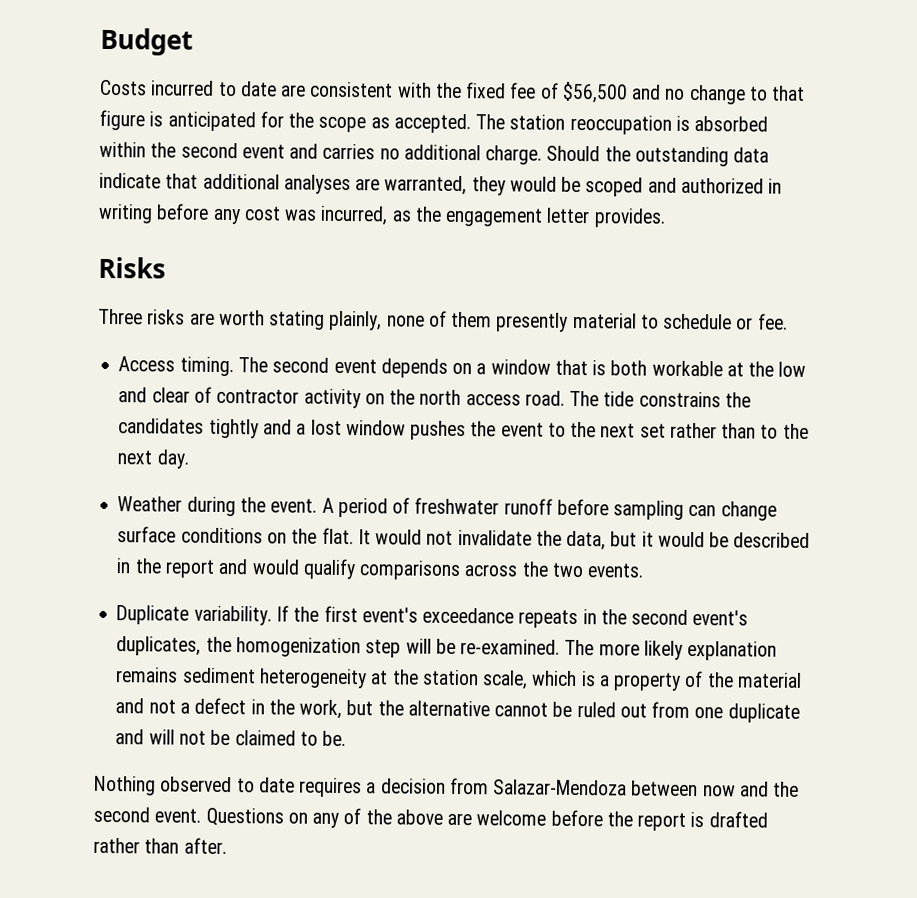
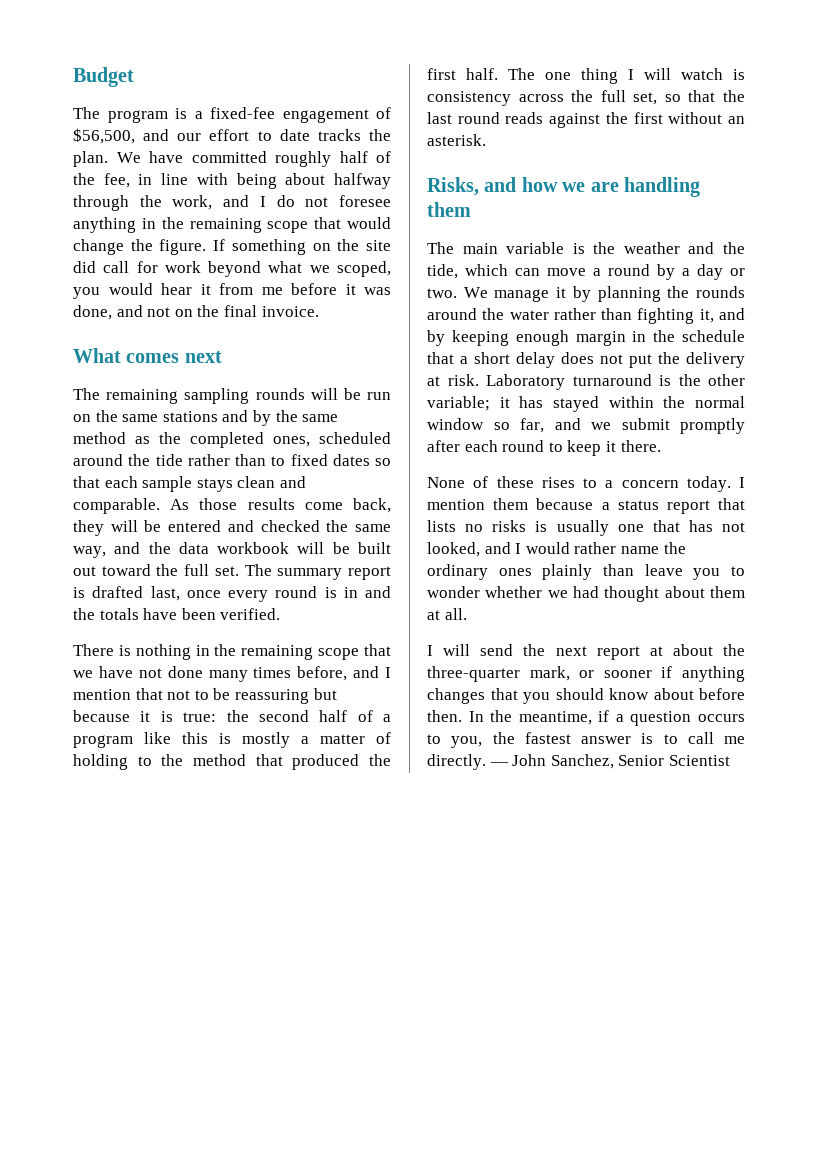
[100,79,806,105] [99,109,769,135] [99,141,770,167] [99,172,783,197] [98,203,666,228] [98,256,166,279] [98,308,788,332] [118,356,807,378] [118,386,751,409] [118,418,809,441] [117,449,189,469] [117,496,777,521] [117,526,811,551] [116,558,645,581] [116,605,749,629] [116,636,778,661] [115,667,802,691] [115,697,800,723] [115,729,347,747] [94,775,800,798] [93,806,768,831] [93,837,227,855] Costs incurred to date are consistent with the fixed fee of $56,500 and no change to that figure is anticipated for the scope as accepted. The station reoccupation is absorbed within the second event and carries no additional charge. Should the outstanding data indicate that additional analyses are warranted, they would be scoped and authorized in writing before any cost was incurred, as the engagement letter provides. // Risks // Three risks are worth stating plainly, none of them presently material to schedule or fee. // Access timing. The second event depends on a window that is both workable at the low and clear of contractor activity on the north access road. The tide constrains the candidates tightly and a lost window pushes the event to the next set rather than to the next day. // Weather during the event. A period of freshwater runoff before sampling can change surface conditions on the flat. It would not invalidate the data, but it would be described in the report and would qualify comparisons across the two events. // Duplicate variability. If the first event's exceedance repeats in the second event's duplicates, the homogenization step will be re-examined. The more likely explanation remains sediment heterogeneity at the station scale, which is a property of the material and not a defect in the work, but the alternative cannot be ruled out from one duplicate and will not be claimed to be. // Nothing observed to date requires a decision from Salazar-Mendoza between now and the second event. Questions on any of the above are welcome before the report is drafted rather than after. -> [73,107,391,123] [73,128,391,144] [73,151,391,167] [73,173,391,189] [73,195,392,211] [73,217,391,233] [73,239,392,255] [73,261,391,277] [73,283,391,299] [73,305,319,320] [73,348,222,363] [73,388,391,404] [73,410,339,426] [73,432,391,448] [73,454,391,466] [73,476,306,492] [73,498,391,514] [73,520,392,536] [73,542,391,558] [73,564,392,580] [73,586,391,602] [73,608,281,620] [73,644,391,660] [73,666,391,682] [73,688,337,704] [73,710,391,722] [73,732,391,748] [73,754,391,770] [427,68,745,84] [427,90,745,106] [427,112,745,128] [427,134,486,146] [427,177,700,197] [427,202,471,217] [427,242,745,254] [427,264,745,280] [427,286,745,302] [427,308,745,324] [427,330,745,346] [427,352,745,368] [427,374,745,390] [427,396,745,412] [427,418,745,434] [427,440,661,456] [427,476,745,492] [427,498,745,514] [427,520,745,536] [427,542,686,557] [427,564,745,580] [427,586,745,602] [427,608,467,620] [427,644,745,660] [427,666,745,682] [427,688,745,704] [427,710,745,726] [427,732,745,748] [427,754,730,770] The program is a fixed-fee engagement of $56,500, and our effort to date tracks the plan. We have committed roughly half of the fee, in line with being about halfway through the work, and I do not foresee anything in the remaining scope that would change the figure. If something on the site did call for work beyond what we scoped, you would hear it from me before it was done, and not on the final invoice. // What comes next // The remaining sampling rounds will be run on the same stations and by the same method as the completed ones, scheduled around the tide rather than to fixed dates so that each sample stays clean and comparable. As those results come back, they will be entered and checked the same way, and the data workbook will be built out toward the full set. The summary report is drafted last, once every round is in and the totals have been verified. // There is nothing in the remaining scope that we have not done many times before, and I mention that not to be reassuring but because it is true: the second half of a program like this is mostly a matter of holding to the method that produced the first half. The one thing I will watch is consistency across the full set, so that the last round reads against the first without an asterisk. // Risks, and how we are handling them // The main variable is the weather and the tide, which can move a round by a day or two. We manage it by planning the rounds around the water rather than fighting it, and by keeping enough margin in the schedule that a short delay does not put the delivery at risk. Laboratory turnaround is the other variable; it has stayed within the normal window so far, and we submit promptly after each round to keep it there. // None of these rises to a concern today. I mention them because a status report that lists no risks is usually one that has not looked, and I would rather name the ordinary ones plainly than leave you to wonder whether we had thought about them at all. // I will send the next report at about the three-quarter mark, or sooner if anything changes that you should know about before then. In the meantime, if a question occurs to you, the fastest answer is to call me directly. — John Sanchez, Senior Scientist

